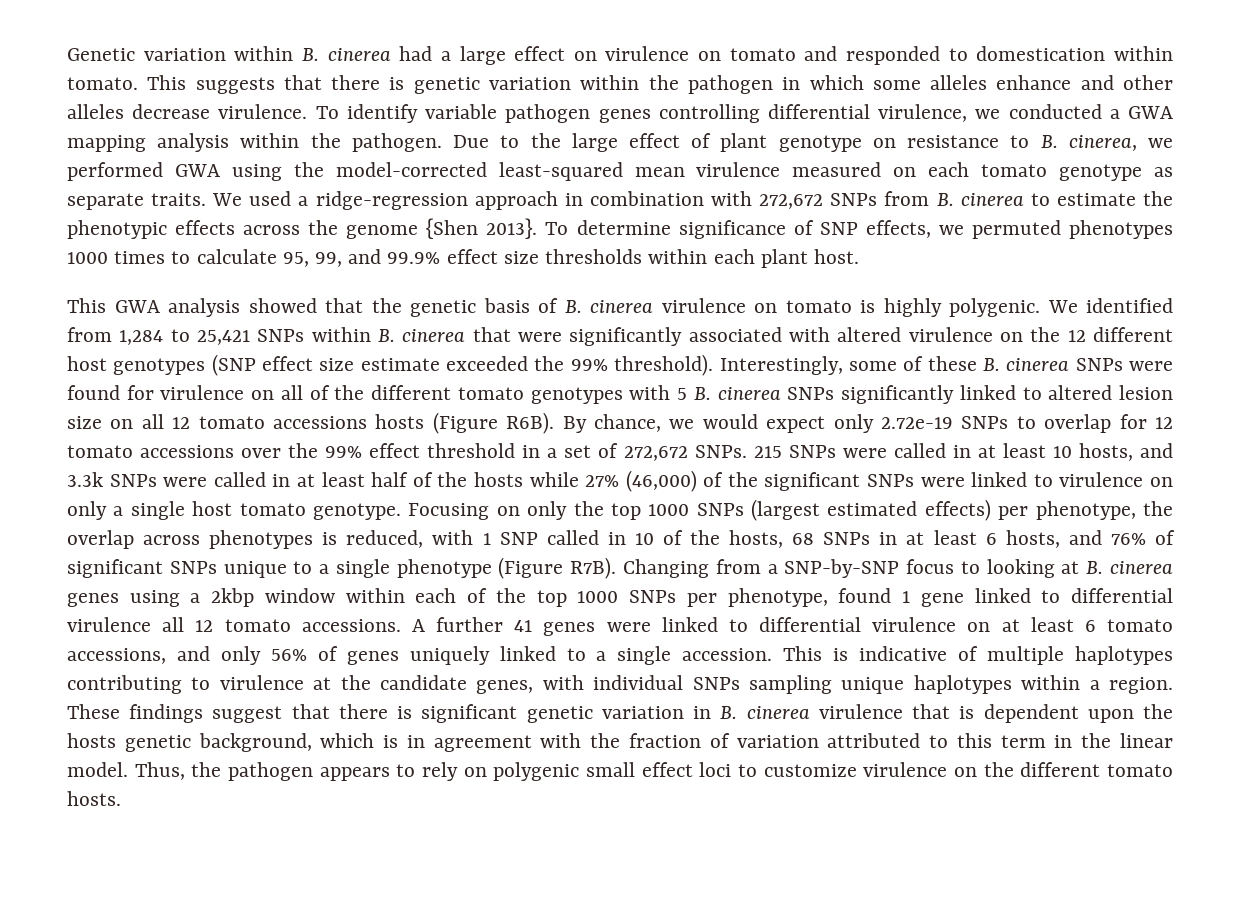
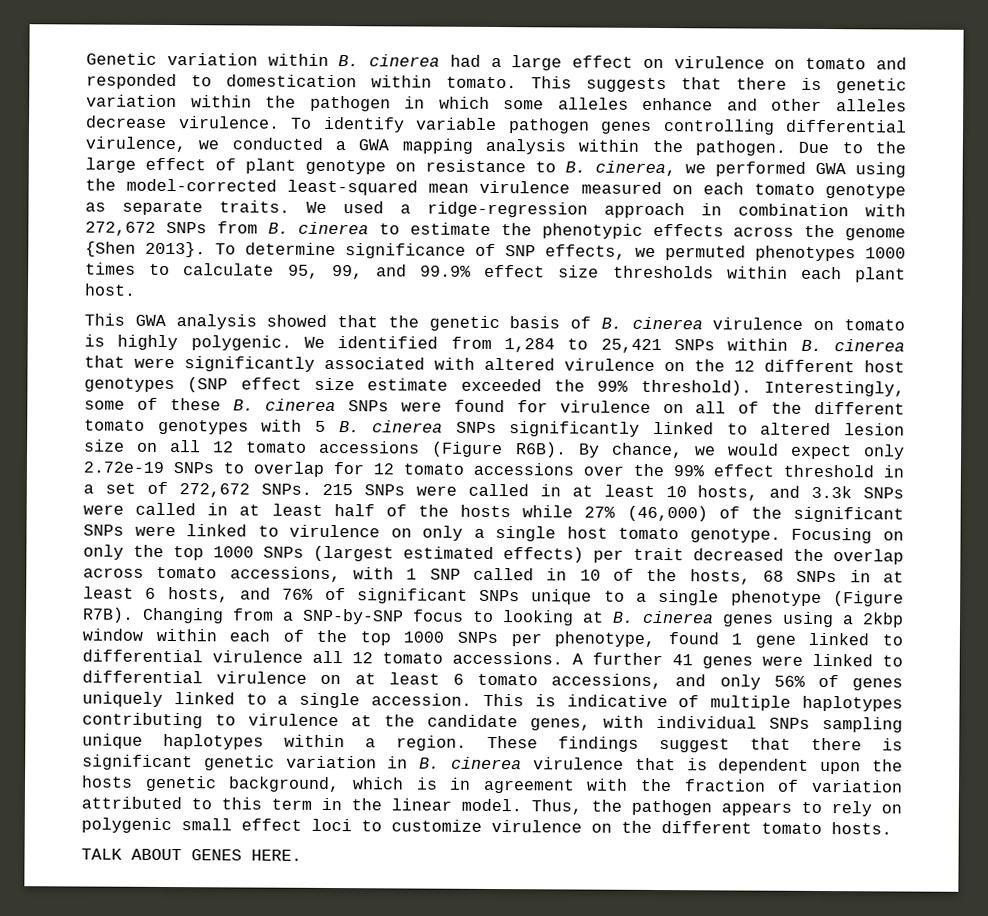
[375,414,425,429] hosts -> (421, 447) none
[1035,501,1136,520] phenotype, -> [633,547,784,561] trait decreased
[209,530,424,549] phenotypes is reduced, -> [156,566,341,583] tomato accessions,
(121, 798) none -> [81,848,302,861] // TALK ABOUT GENES HERE.

